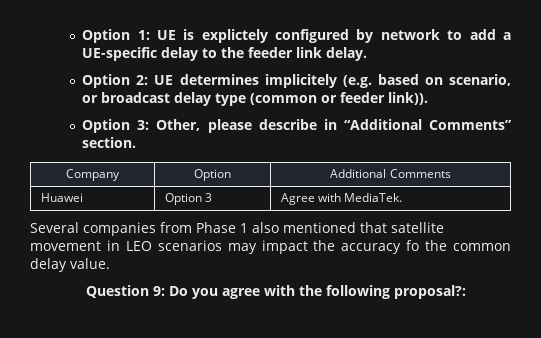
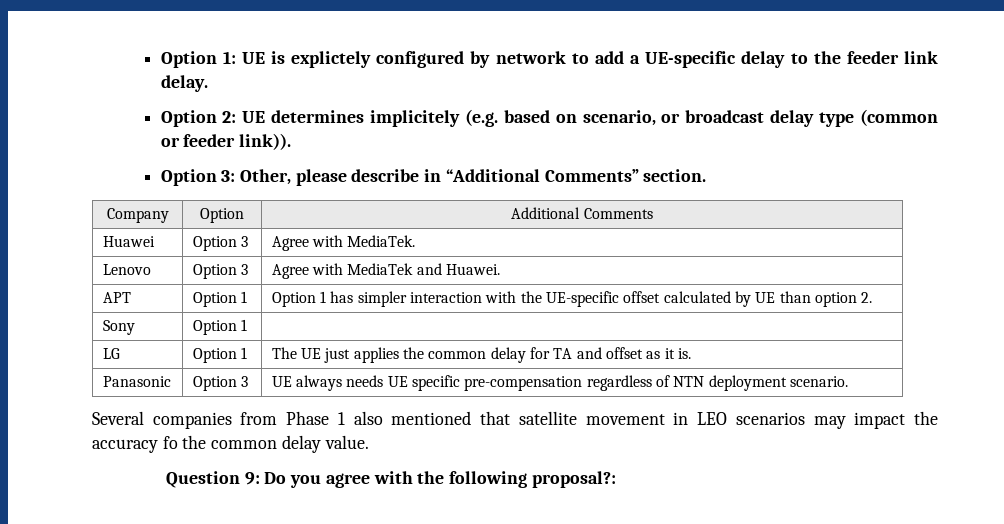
(403, 197) none -> [102,264,151,275] [192,264,249,279] [271,263,500,279] [102,292,131,303] [192,291,248,307] [271,291,873,307] [102,320,135,335] [192,319,248,335] [102,348,120,359] [192,347,248,363] [271,347,691,363] [102,376,171,387] [192,376,249,391] [271,375,848,391] // Lenovo | Option 3 | Agree with MediaTek and Huawei. // APT | Option 1 | Option 1 has simpler interaction with the UE-specific offset calculated by UE than option 2. // Sony | Option 1 | // LG | Option 1 | The UE just applies the common delay for TA and offset as it is. // Panasonic | Option 3 | UE always needs UE specific pre-compensation regardless of NTN deployment scenario.

